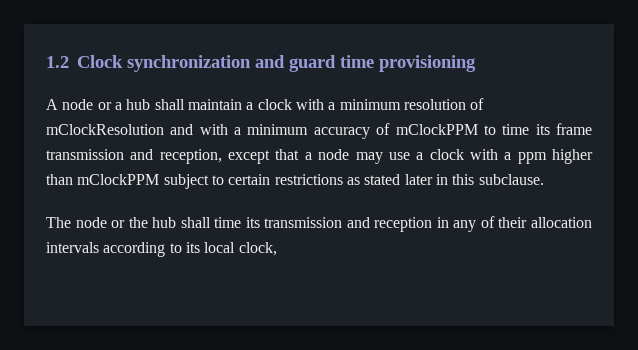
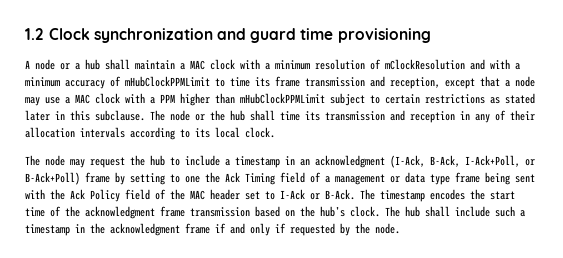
(254, 106) none -> [190,60,205,70] MAC
[395,124,478,135] mClockPPM -> [125,76,210,87] mHubClockPPMLimit
[429,149,547,164] clock with a ppm -> [75,93,175,104] MAC clock with a PPM
[77,174,160,185] mClockPPM -> [240,93,325,104] mHubClockPPMLimit
(544, 179) // -> (145, 115) none
[238,242,277,256] clock, -> [245,127,275,138] [25,155,535,168] [25,172,535,185] [25,189,515,202] [25,206,525,219] [25,223,400,236] clock. // The node may request the hub to include a timestamp in an acknowledgment (I-Ack, B-Ack, I-Ack+Poll, or B-Ack+Poll) frame by setting to one the Ack Timing field of a management or data type frame being sent with the Ack Policy field of the MAC header set to I-Ack or B-Ack. The timestamp encodes the start time of the acknowledgment frame transmission based on the hub’s clock. The hub shall include such a timestamp in the acknowledgment frame if and only if requested by the node.

